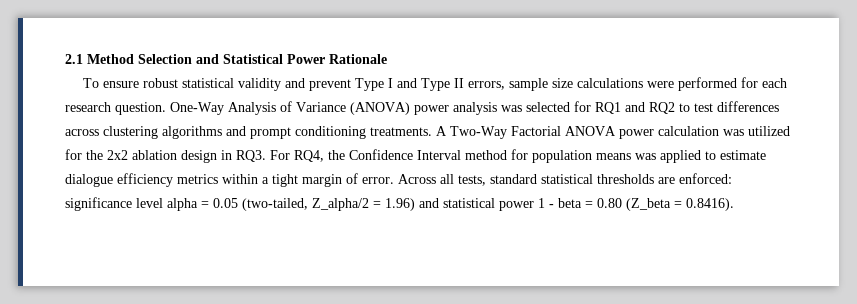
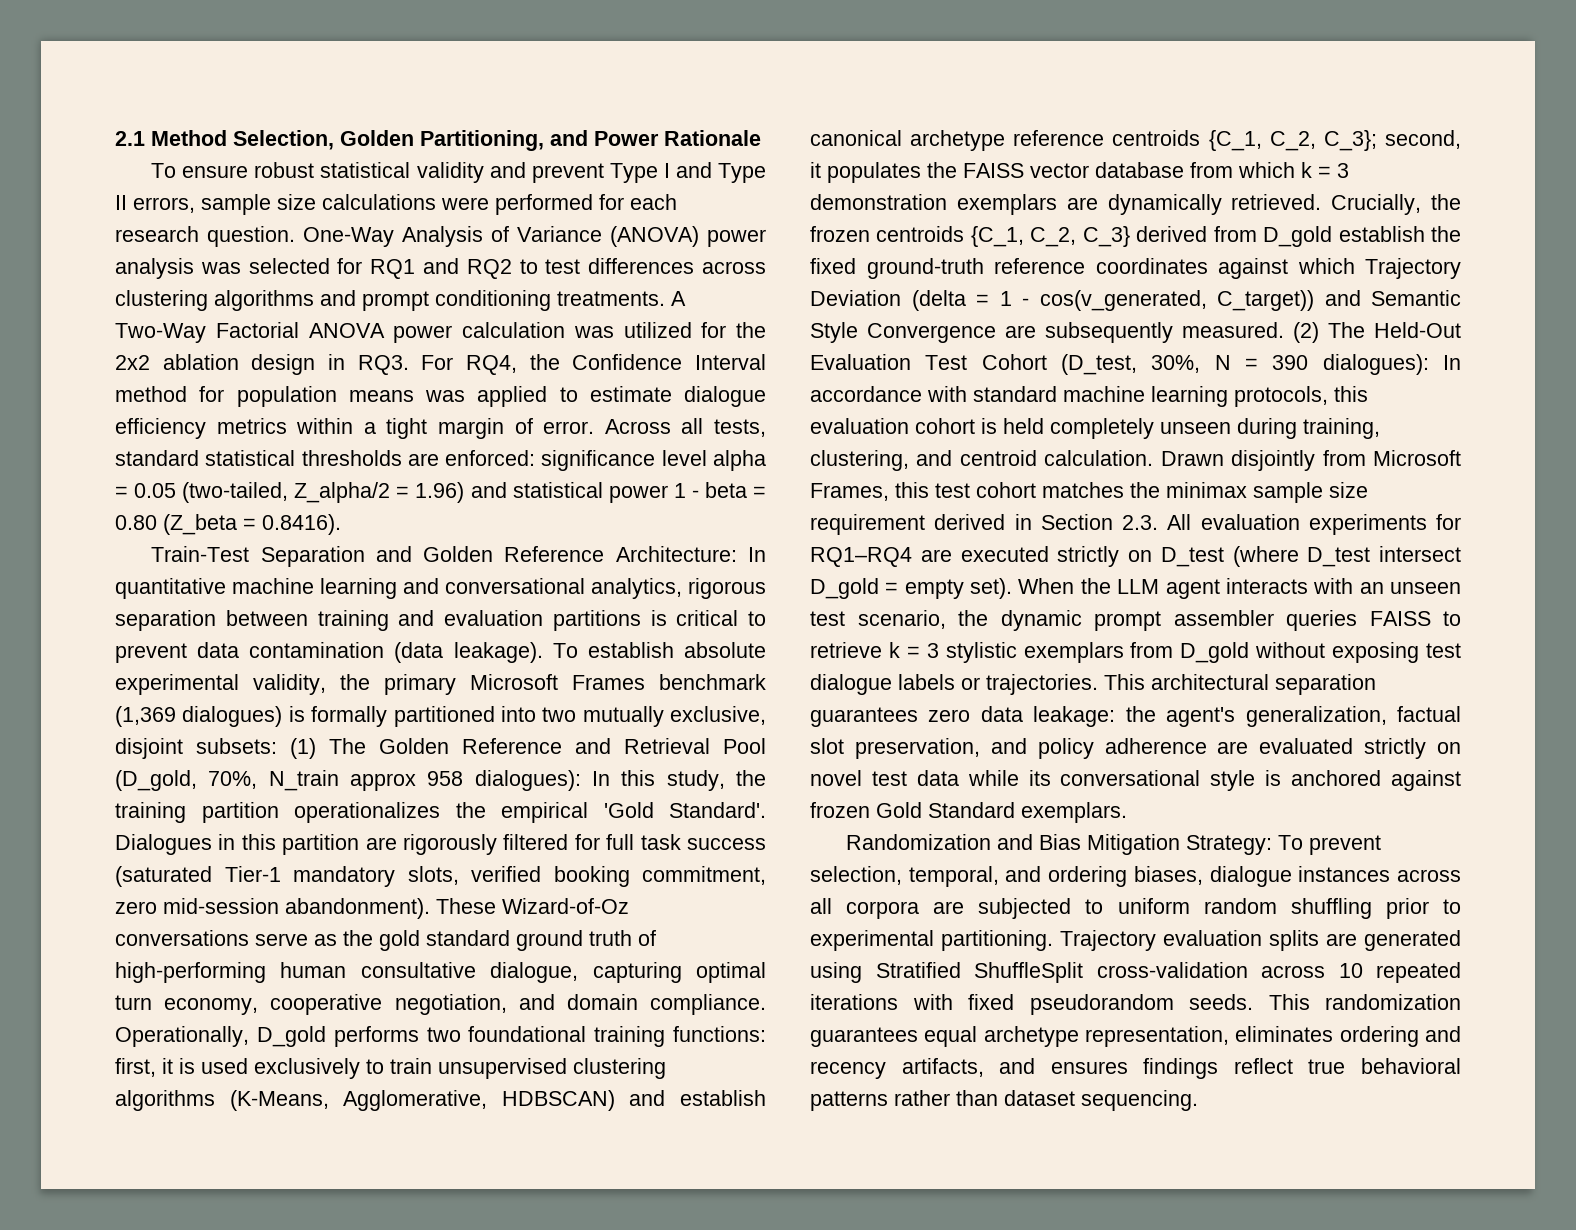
[138,54,283,64] Selection and Statistical -> [233,130,588,151] Selection, Golden Partitioning, and
(734, 204) none -> [151,546,767,567] [115,578,766,599] [115,610,766,631] [115,642,766,663] [115,674,766,695] [115,706,766,727] [115,738,766,759] [115,770,766,791] [115,802,766,823] [115,834,766,855] [115,866,766,887] [115,898,629,919] [115,930,656,951] [115,962,766,983] [115,994,767,1015] [115,1026,766,1047] [115,1058,666,1079] [115,1090,766,1111] [810,130,1461,151] [810,162,1349,183] [810,194,1461,215] [810,226,1461,247] [810,258,1461,279] [810,290,1461,311] [810,322,1461,343] [810,354,1461,375] [810,386,1368,407] [810,418,1380,439] [810,450,1461,471] [810,482,1368,503] [810,514,1461,535] [810,546,1461,567] [810,578,1461,599] [810,610,1461,631] [810,642,1461,663] [810,674,1376,695] [810,706,1461,727] [810,738,1461,759] [810,770,1461,791] [810,802,1127,823] [846,834,1382,855] [810,866,1461,887] [810,898,1461,919] [810,930,1461,951] [810,962,1461,983] [810,994,1461,1015] [810,1026,1461,1047] [810,1058,1461,1079] [810,1090,1198,1111] // Train-Test Separation and Golden Reference Architecture: In quantitative machine learning and conversational analytics, rigorous separation between training and evaluation partitions is critical to prevent data contamination (data leakage). To establish absolute experimental validity, the primary Microsoft Frames benchmark (1,369 dialogues) is formally partitioned into two mutually exclusive, disjoint subsets: (1) The Golden Reference and Retrieval Pool (D_gold, 70%, N_train approx 958 dialogues): In this study, the training partition operationalizes the empirical 'Gold Standard'. Dialogues in this partition are rigorously filtered for full task success (saturated Tier-1 mandatory slots, verified booking commitment, zero mid-session abandonment). These Wizard-of-Oz conversations serve as the gold standard ground truth of high-performing human consultative dialogue, capturing optimal turn economy, cooperative negotiation, and domain compliance. Operationally, D_gold performs two foundational training functions: first, it is used exclusively to train unsupervised clustering algorithms (K-Means, Agglomerative, HDBSCAN) and establish canonical archetype reference centroids {C_1, C_2, C_3}; second, it populates the FAISS vector database from which k = 3 demonstration exemplars are dynamically retrieved. Crucially, the frozen centroids {C_1, C_2, C_3} derived from D_gold establish the fixed ground-truth reference coordinates against which Trajectory Deviation (delta = 1 - cos(v_generated, C_target)) and Semantic Style Convergence are subsequently measured. (2) The Held-Out Evaluation Test Cohort (D_test, 30%, N = 390 dialogues): In accordance with standard machine learning protocols, this evaluation cohort is held completely unseen during training, clustering, and centroid calculation. Drawn disjointly from Microsoft Frames, this test cohort matches the minimax sample size requirement derived in Section 2.3. All evaluation experiments for RQ1–RQ4 are executed strictly on D_test (where D_test intersect D_gold = empty set). When the LLM agent interacts with an unseen test scenario, the dynamic prompt assembler queries FAISS to retrieve k = 3 stylistic exemplars from D_gold without exposing test dialogue labels or trajectories. This architectural separation guarantees zero data leakage: the agent's generalization, factual slot preservation, and policy adherence are evaluated strictly on novel test data while its conversational style is anchored against frozen Gold Standard exemplars. // Randomization and Bias Mitigation Strategy: To prevent selection, temporal, and ordering biases, dialogue instances across all corpora are subjected to uniform random shuffling prior to experimental partitioning. Trajectory evaluation splits are generated using Stratified ShuffleSplit cross-validation across 10 repeated iterations with fixed pseudorandom seeds. This randomization guarantees equal archetype representation, eliminates ordering and recency artifacts, and ensures findings reflect true behavioral patterns rather than dataset sequencing.

